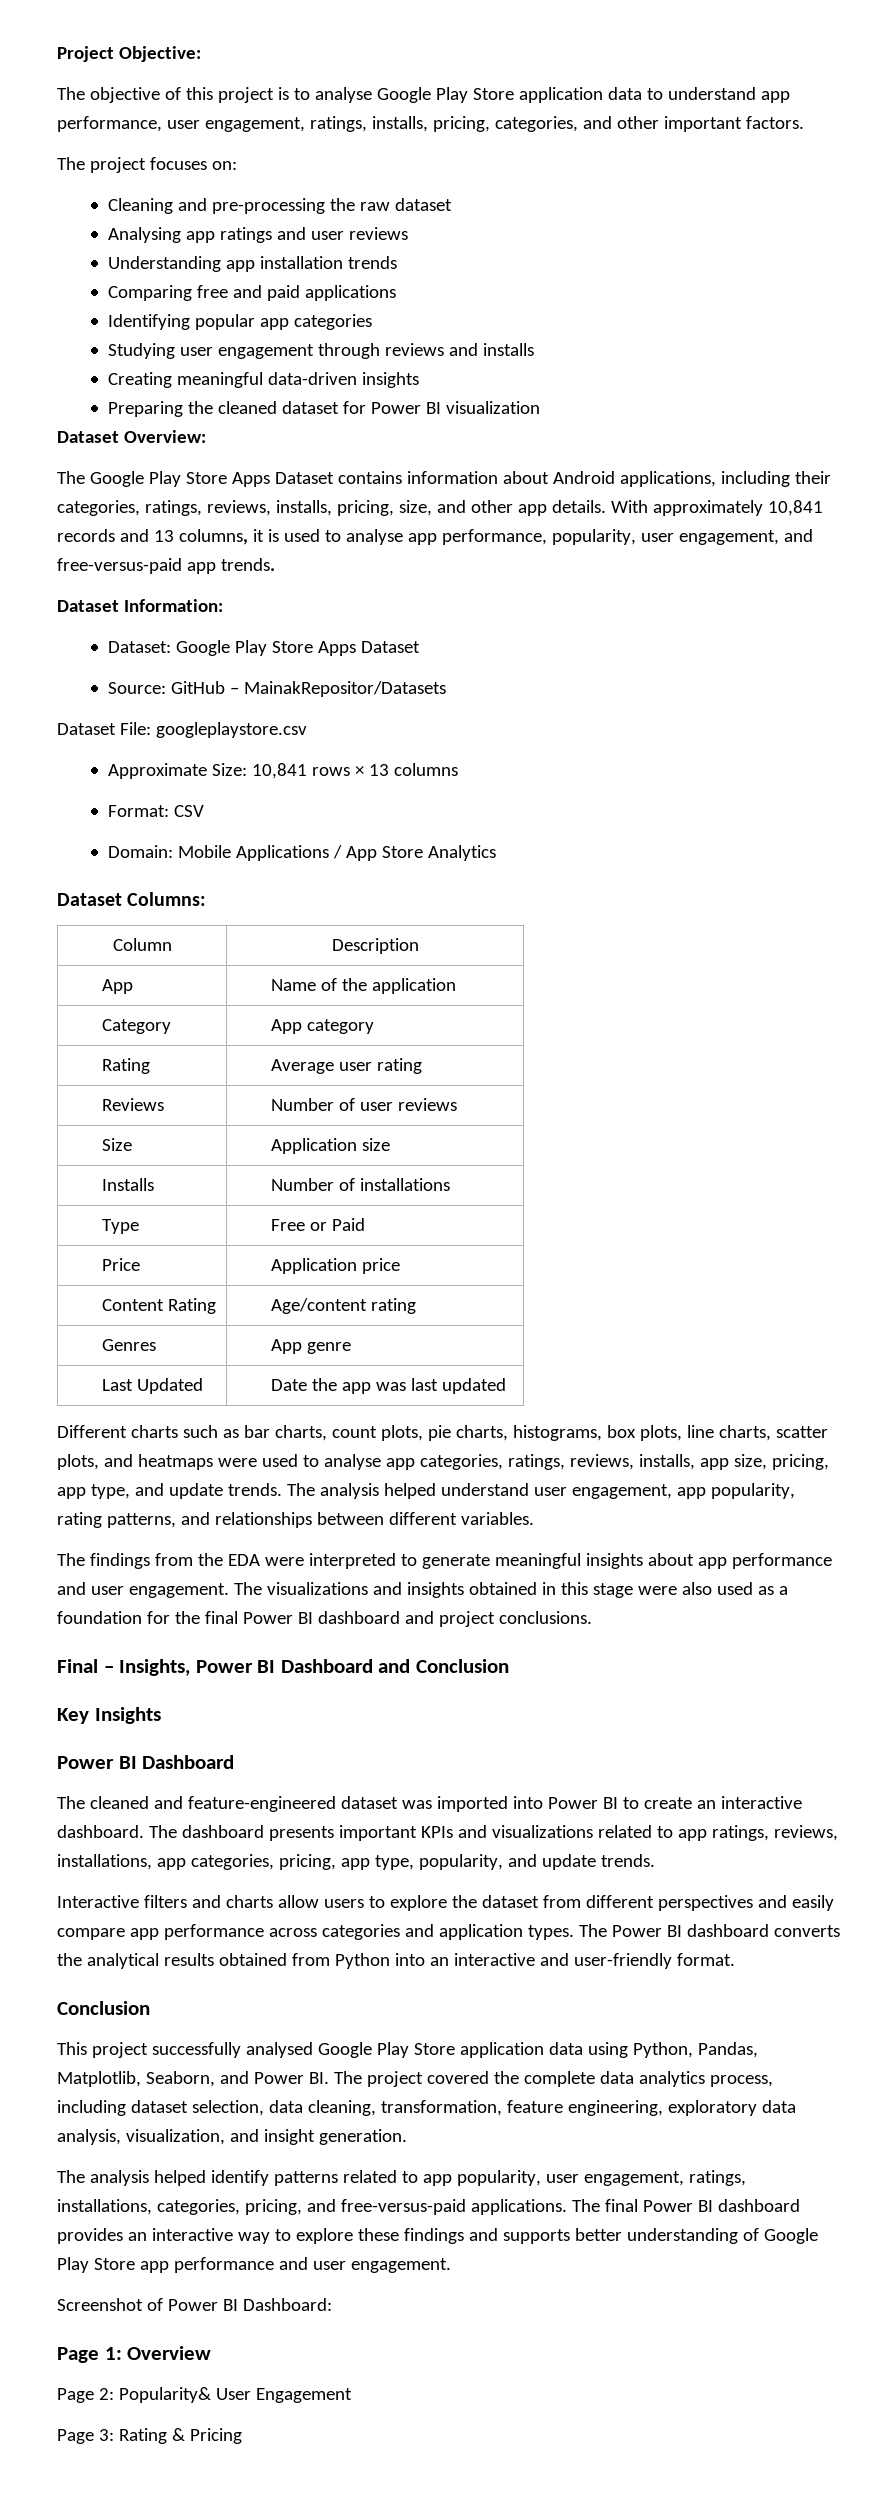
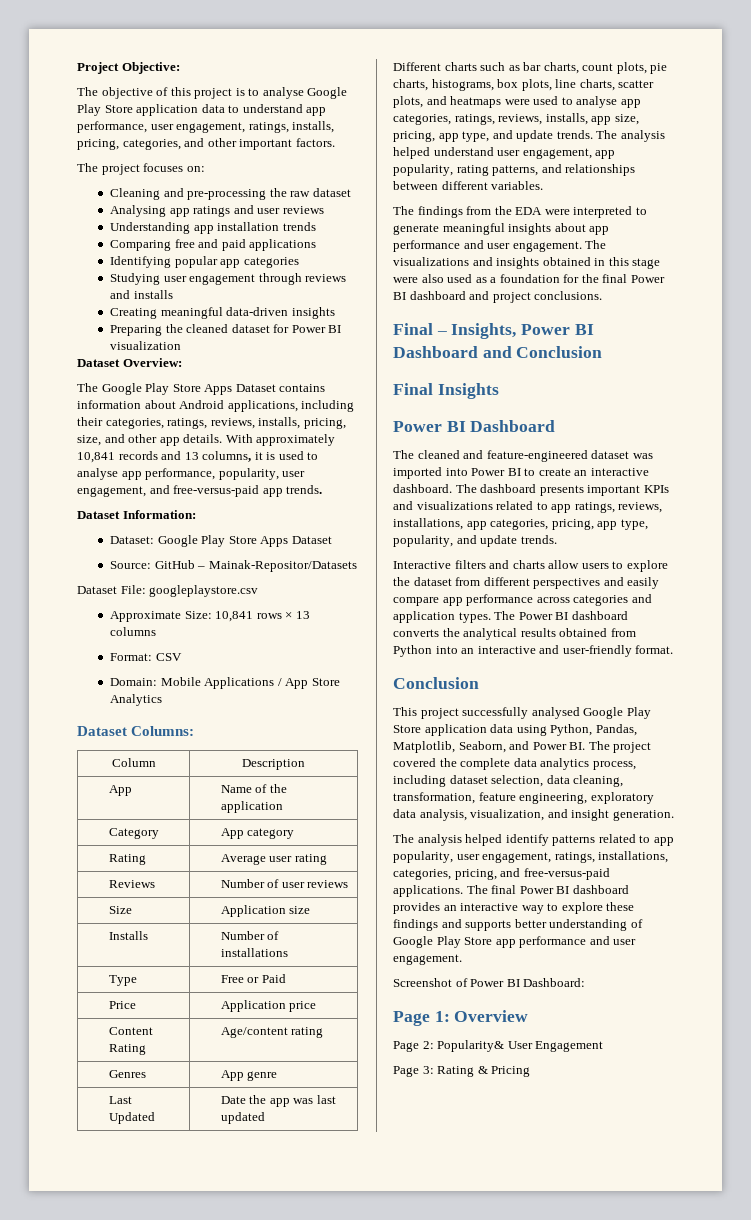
[243,681,446,697] MainakRepositor/Datasets -> [208,560,357,572] Mainak-Repositor/Datasets
[57,1708,89,1724] Key -> [393,383,433,395] Final

